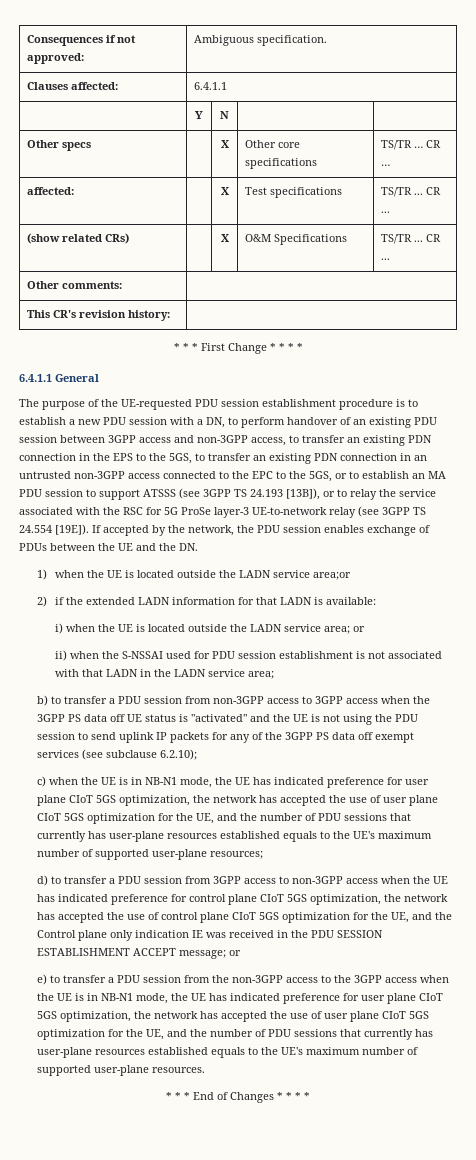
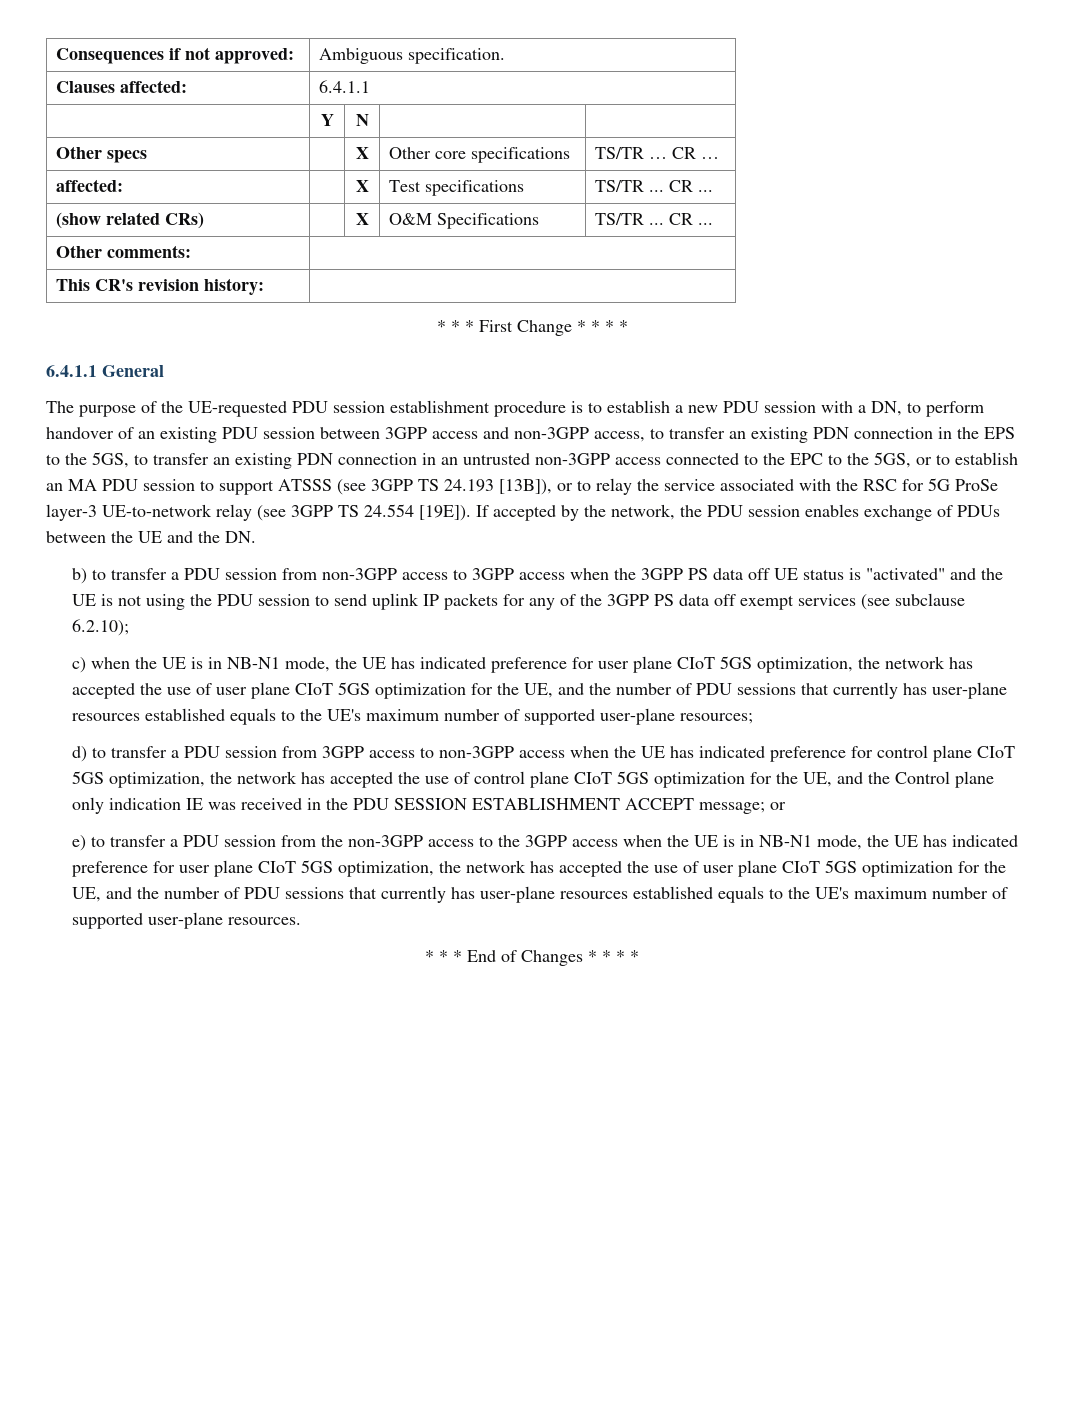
[37,569,352,580] [37,596,377,607] [55,623,366,634] [55,650,443,661] [55,669,275,679] // 1) when the UE is located outside the LADN service area;or // 2) if the extended LADN information for that LADN is available: // i) when the UE is located outside the LADN service area; or // ii) when the S-NSSAI used for PDU session establishment is not associated with that LADN in the LADN service area; -> (256, 537) none

